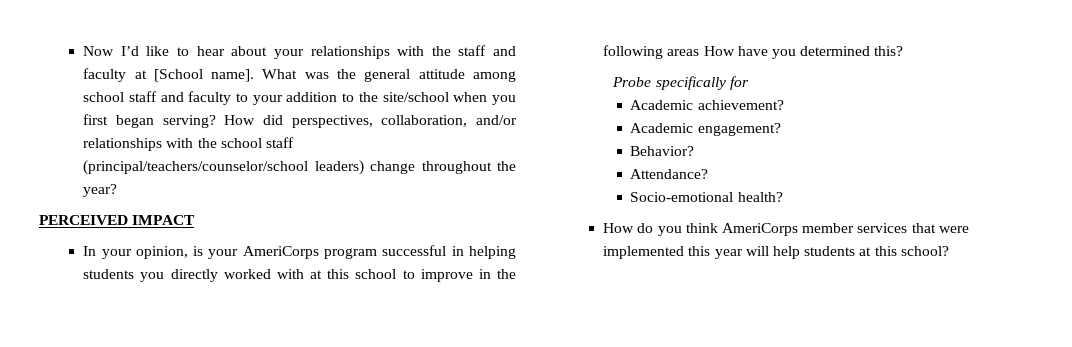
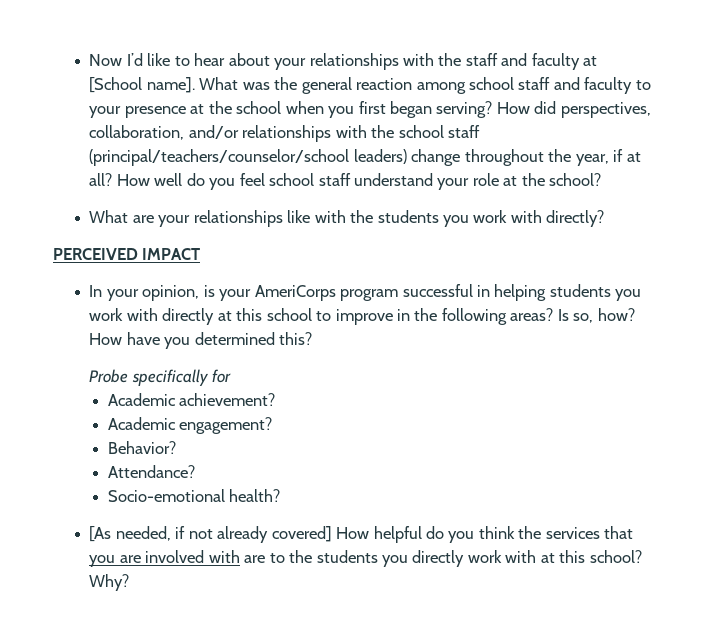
[418,69,465,79] attitude -> [356,78,413,90] reaction
[286,92,449,102] addition to the site/school -> [124,101,282,118] presence at the school
[83,184,118,197] year? -> [575,149,641,166] [89,173,602,190] [89,210,605,227] year, if at all? How well do you feel school staff understand your role at the school? // What are your relationships like with the students you work with directly?
[170,269,304,282] directly worked with -> [89,308,215,325] work with directly
[667,49,700,56] areas -> [510,308,635,323] areas? Is so, how?
[603,223,969,236] [603,246,856,259] How do you think AmeriCorps member services that were implemented this year will help students -> [89,526,634,543] [89,550,537,567] [As needed, if not already covered] How helpful do you think the services that you are involved with are to the students you directly work with
(949, 251) none -> [89,574,130,591] Why?

